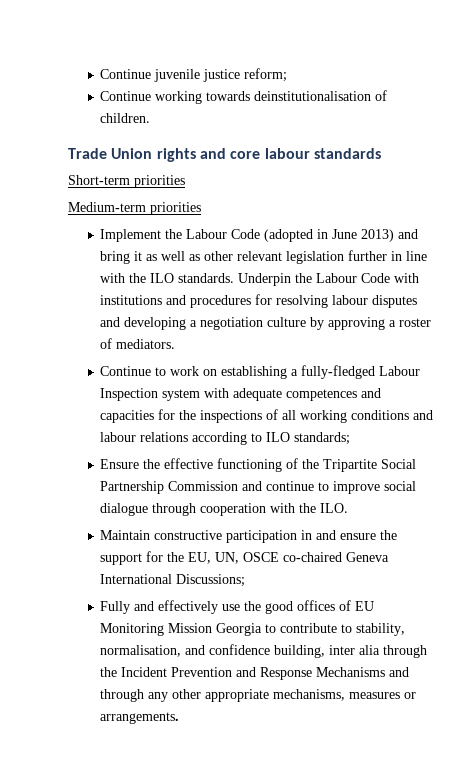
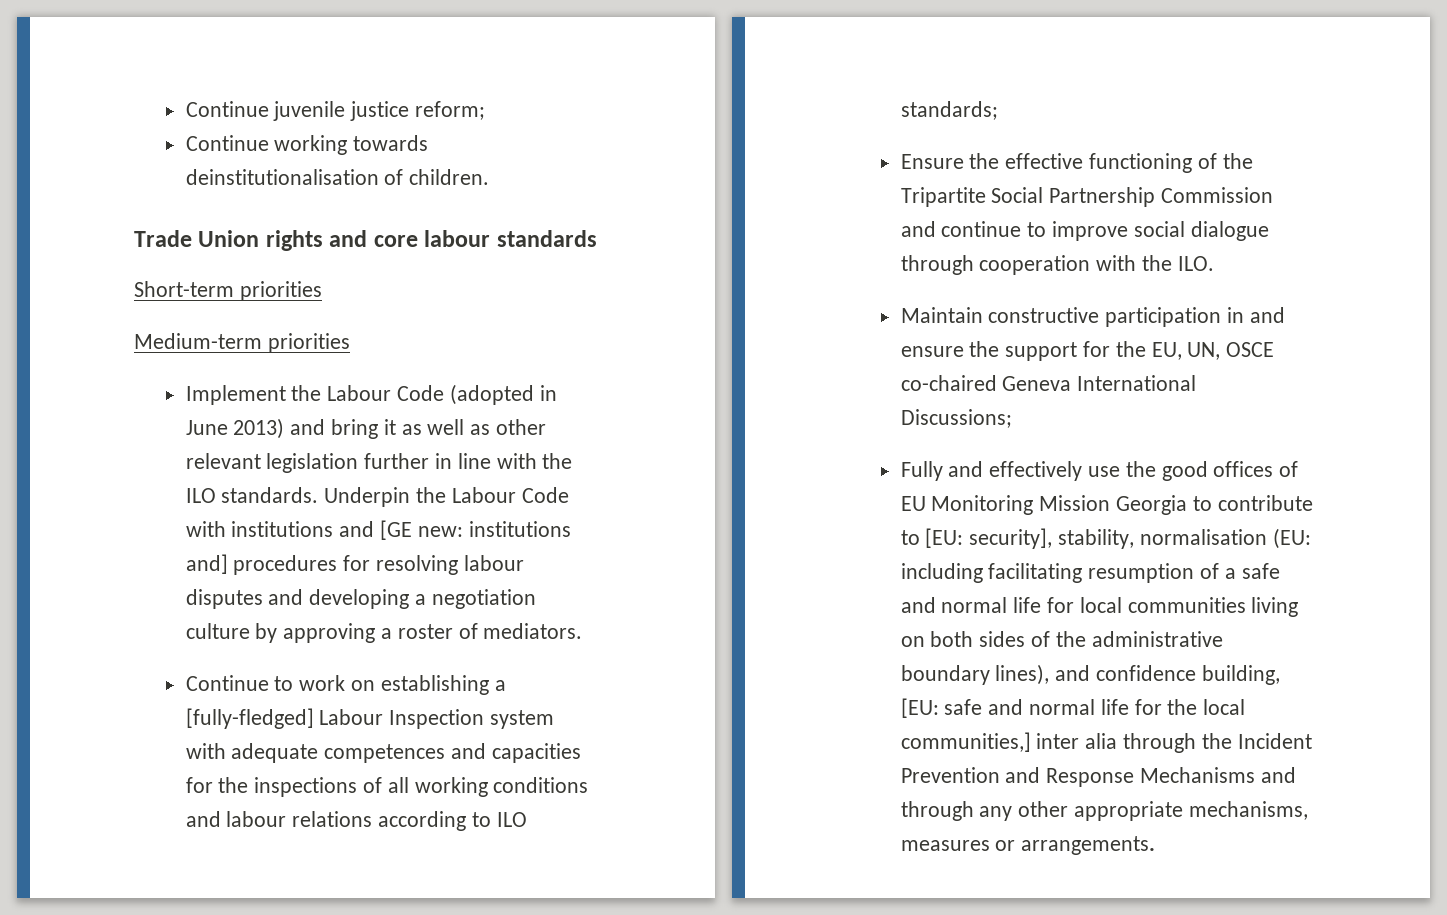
(187, 300) none -> [380,520,571,540] [185,554,228,574] [GE new: institutions and]
[301,365,376,379] fully-fledged -> [185,708,314,729] [fully-fledged]
[356,623,406,636] [100,644,326,658] stability, normalisation, and confidence building, -> [925,528,1311,549] [900,563,1280,583] [900,597,1299,617] [900,631,1223,647] [900,664,1280,685] [900,698,1246,718] [900,732,1031,752] [EU: security], stability, normalisation (EU: including facilitating resumption of a safe and normal life for local communities living on both sides of the administrative boundary lines), and confidence building, [EU: safe and normal life for the local communities,]

